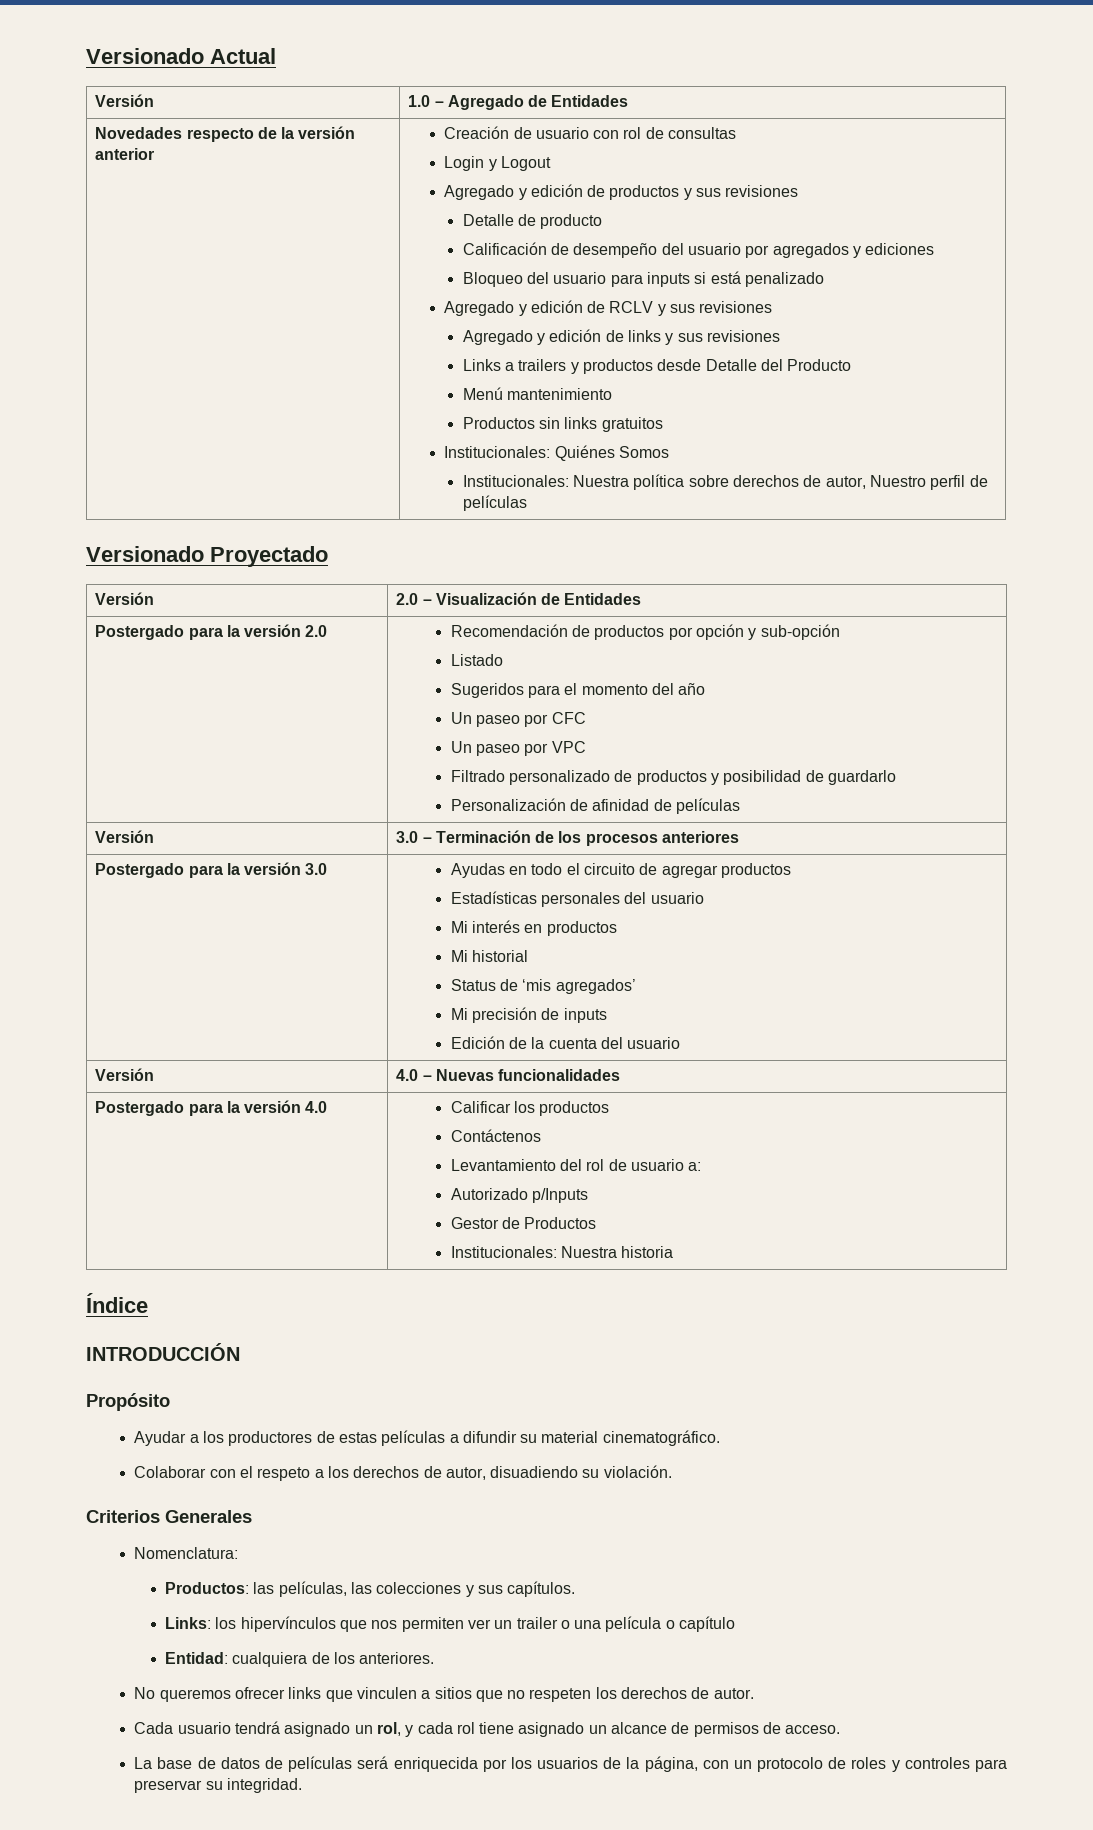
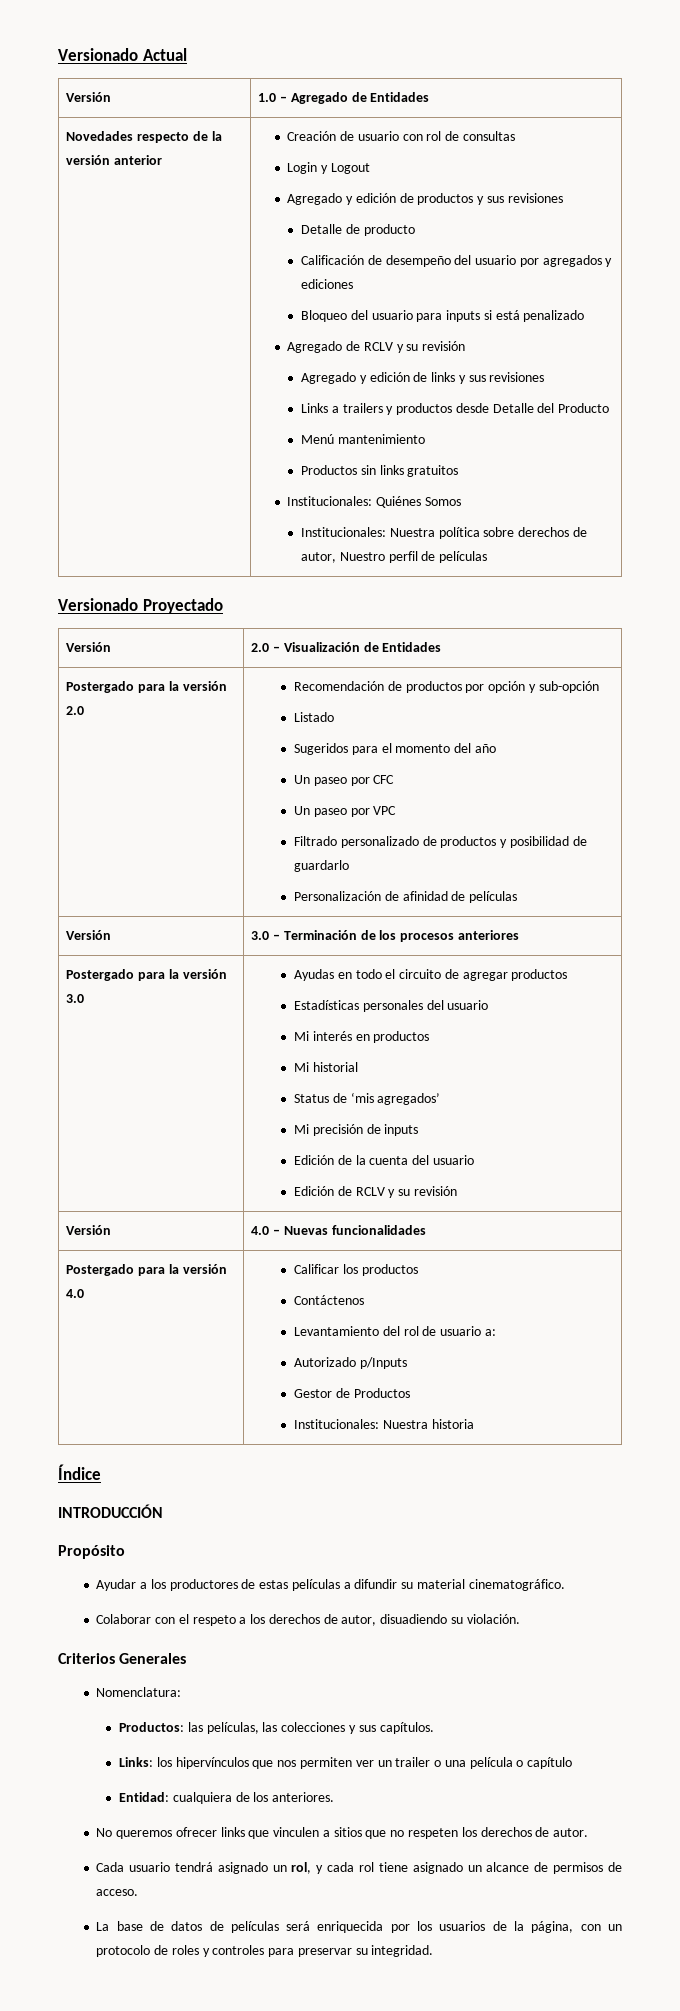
[518,300,773,316] y edición de RCLV y sus revisiones -> [346,341,466,353] de RCLV y su revisión
(681, 1043) none -> [293,1186,457,1198] // Edición de RCLV y su revisión

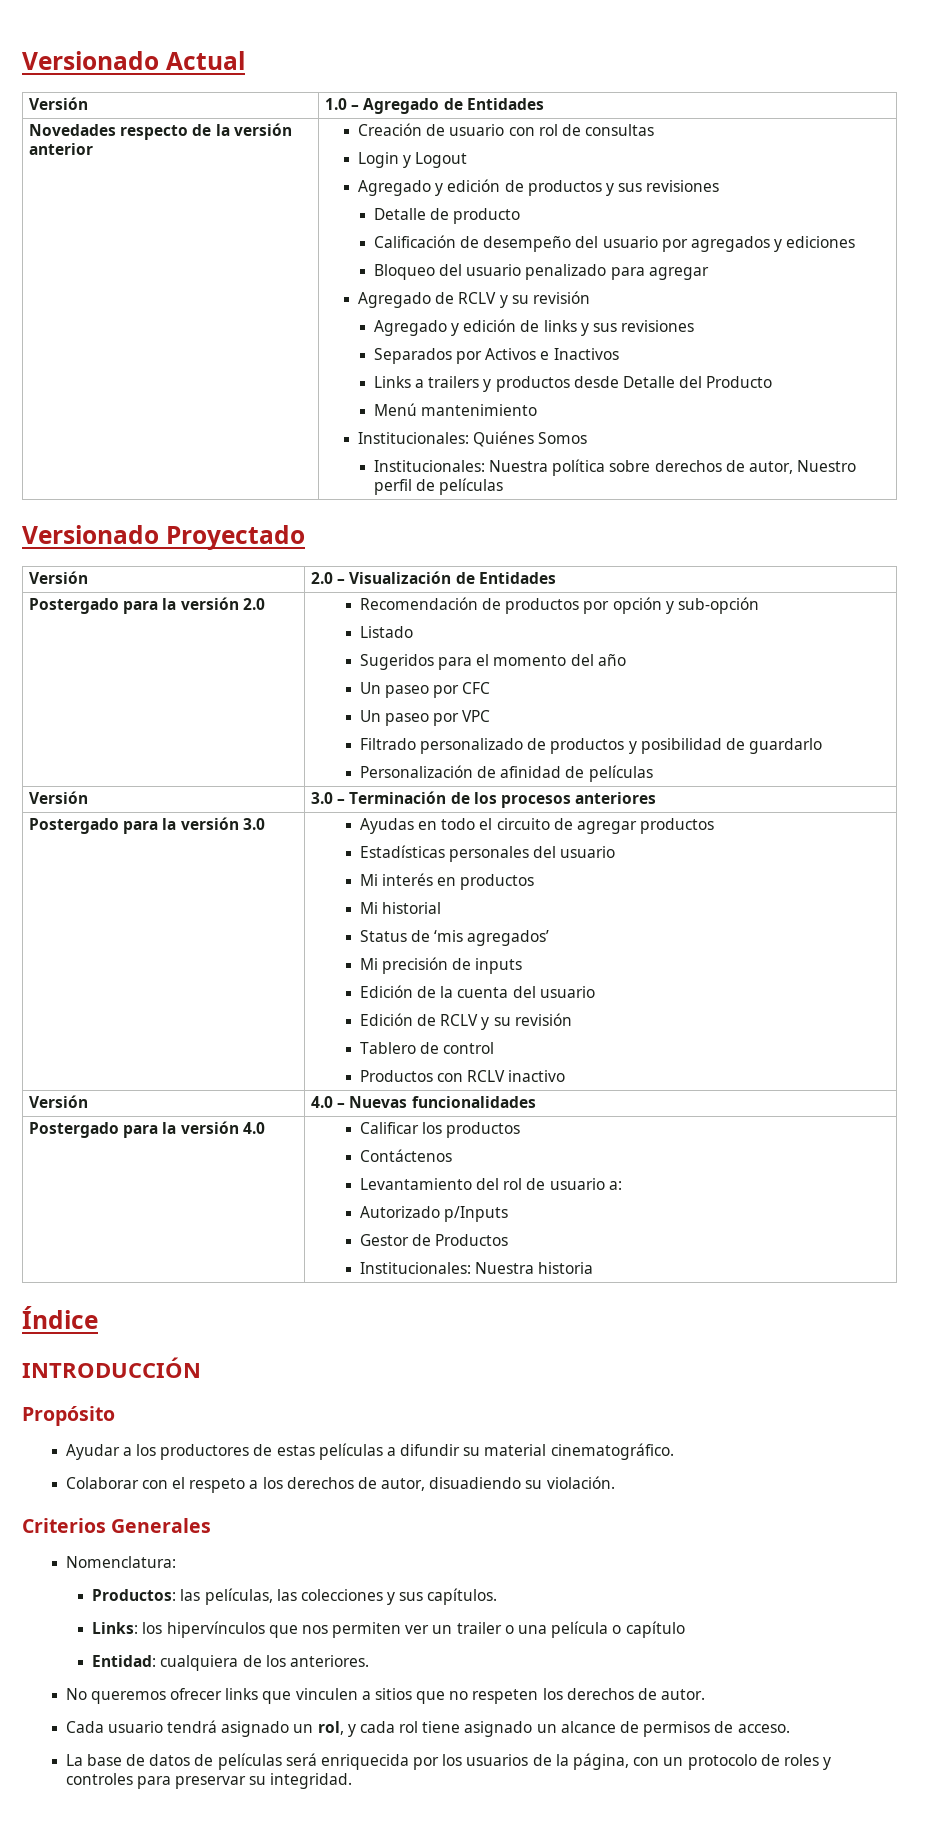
[416,310,585,322] para inputs si está penalizado -> [525,264,709,280] penalizado para agregar
(545, 377) none -> [373,348,619,364] // Separados por Activos e Inactivos
[300,465,459,477] // Productos sin links gratuitos -> (538, 410) none
(457, 1191) none -> [359,1042,495,1054] [359,1070,566,1082] // Tablero de control // Productos con RCLV inactivo

